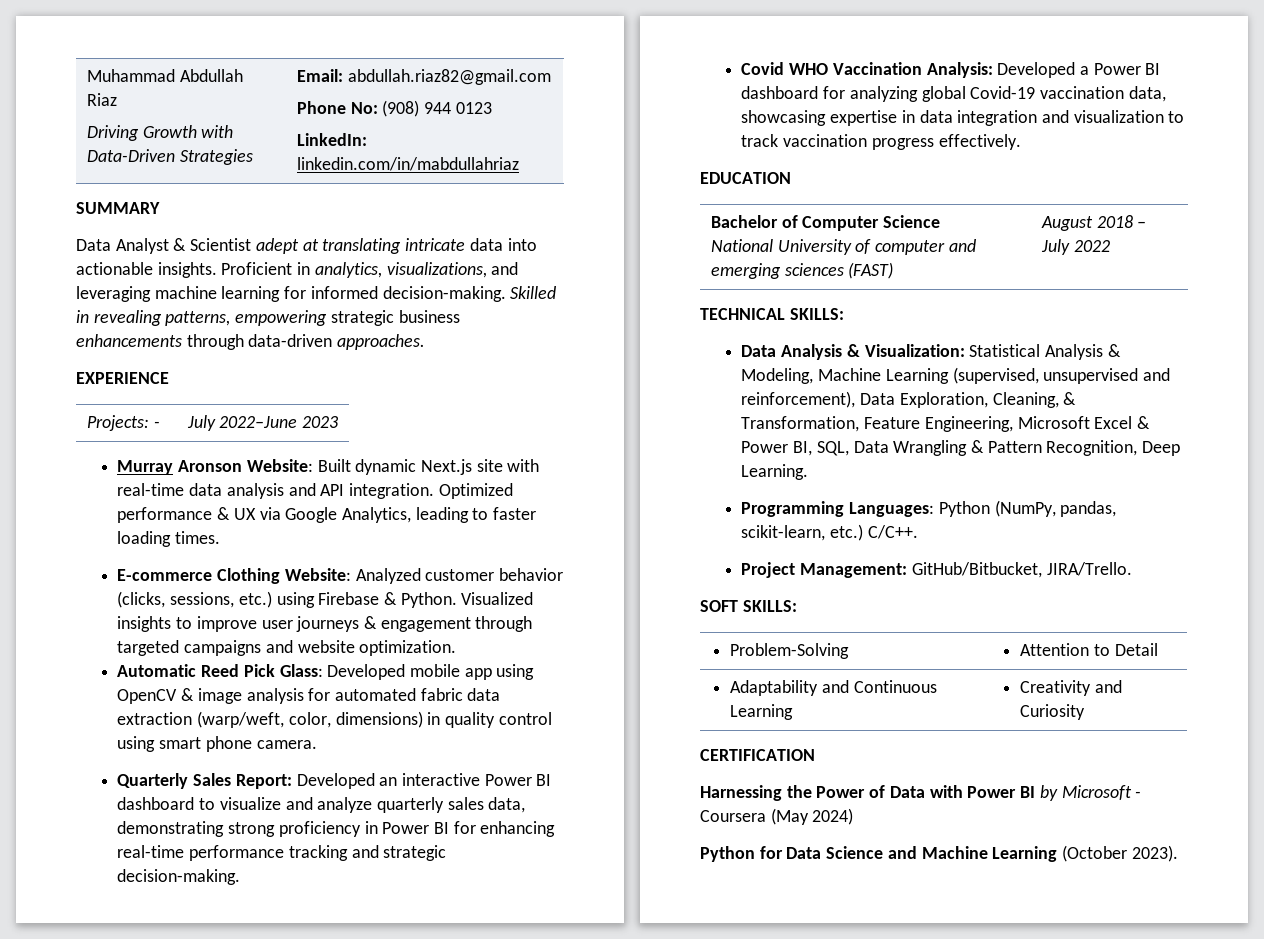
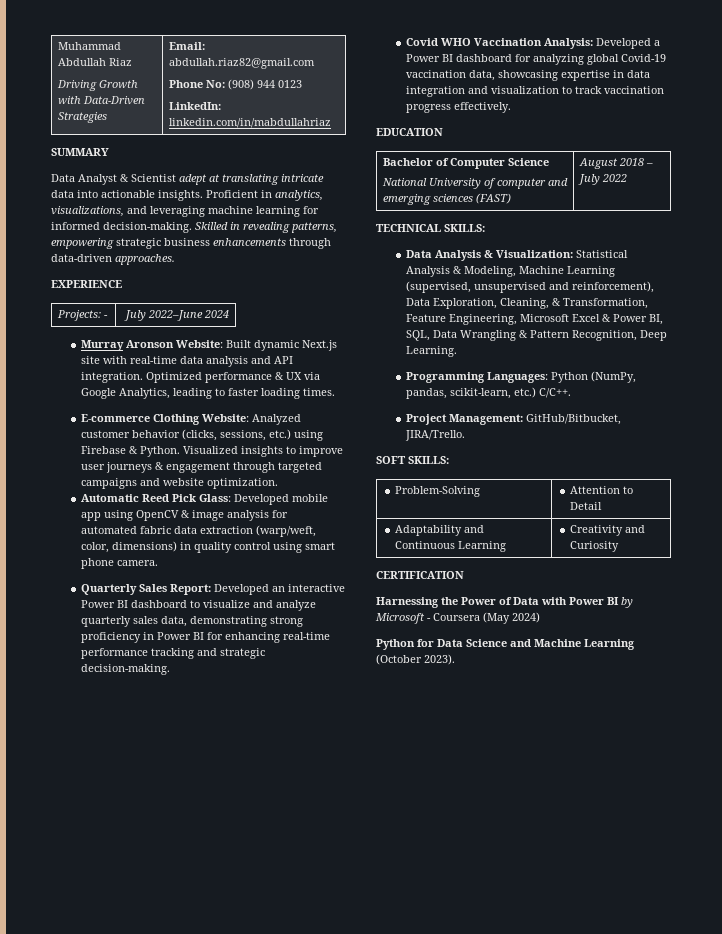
[302,416,339,428] 2023 -> [204,310,230,318] 2024

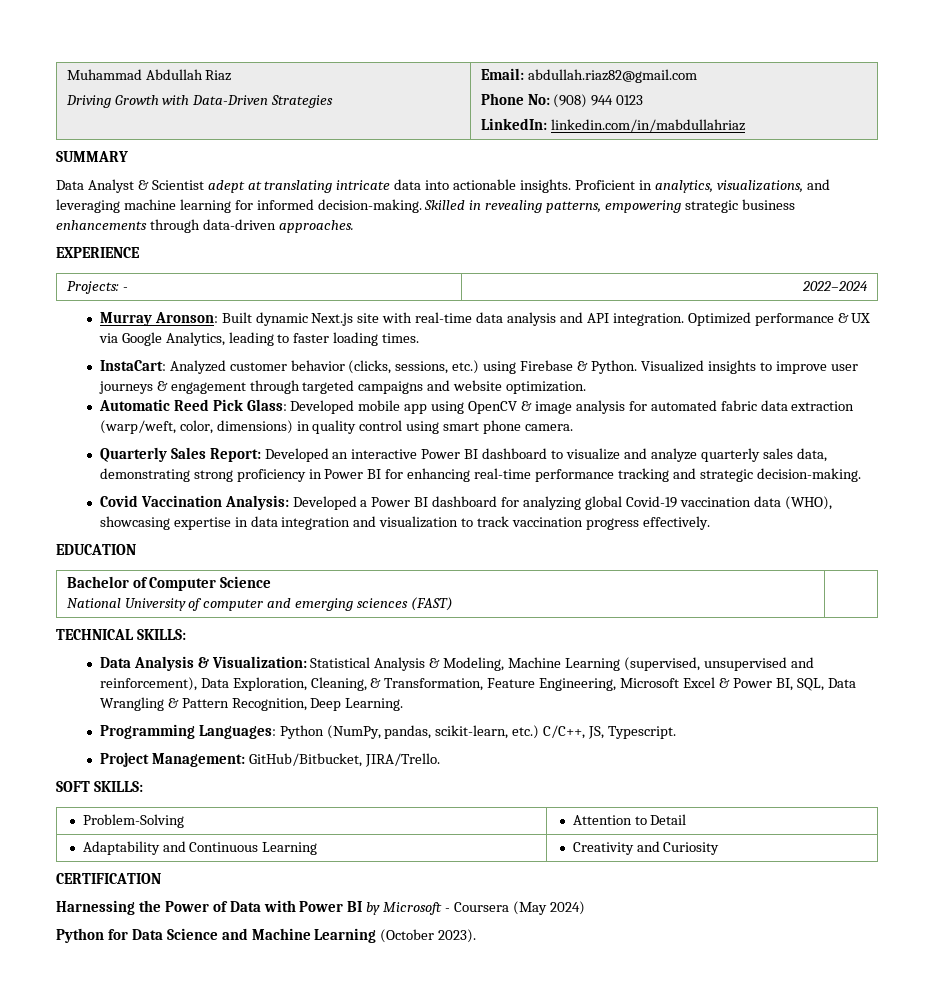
[124,310,230,321] July 2022–June 2024 -> [802,281,869,291] 2022–2024
[126,340,224,348] Aronson Website: -> [154,312,218,323] Aronson:
[81,414,250,425] E-commerce Clothing Website: -> [99,360,166,371] InstaCart:
[441,38,472,46] WHO -> (138, 501) none
[469,70,496,81] data, -> [753,496,832,510] data (WHO),
[578,158,653,169] [577,174,627,185] August 2018 – July 2022 -> (454, 604) none
[539,388,572,398] C/C++. -> [543,725,677,739] C/C++, JS, Typescript.

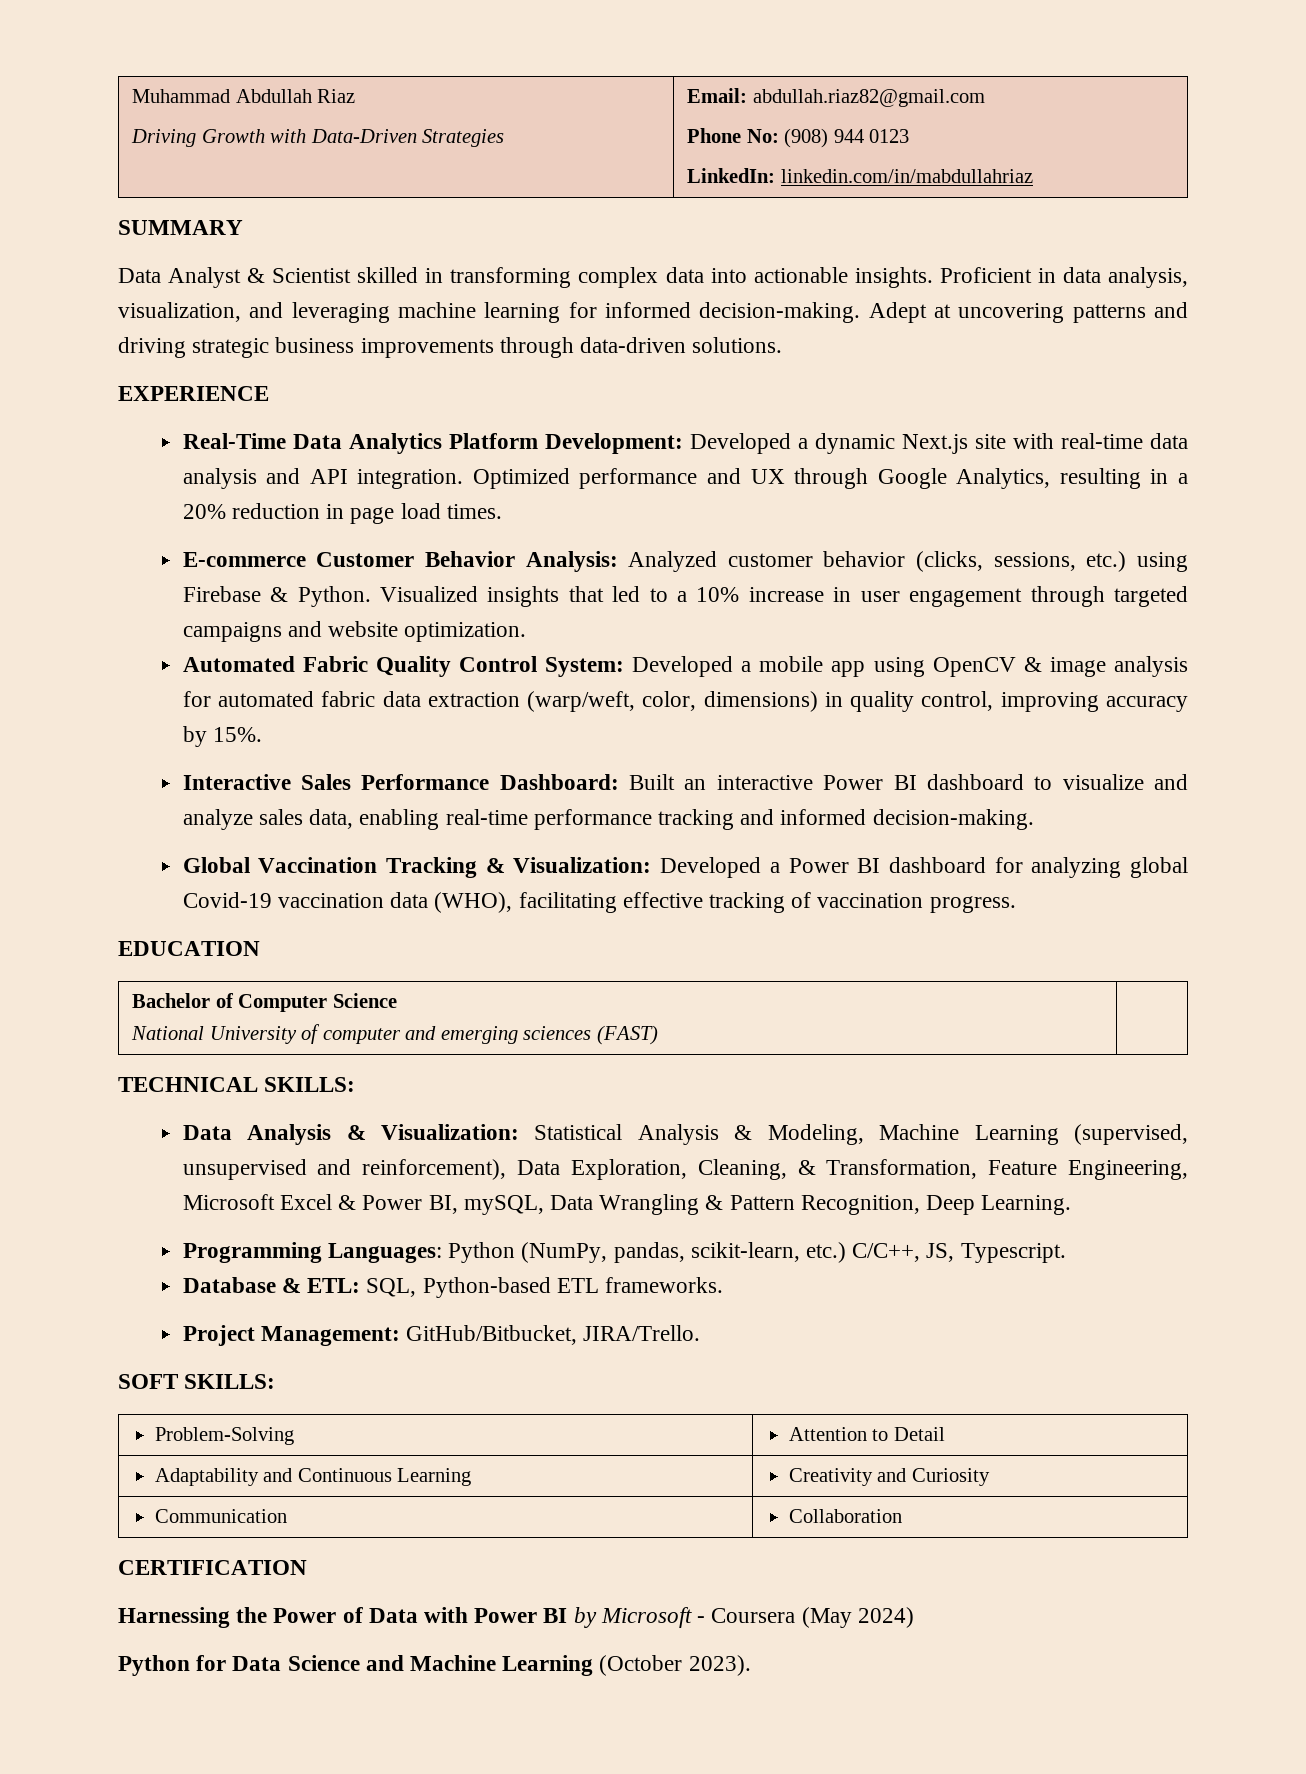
[207,180,391,193] adept at translating intricate -> [357,267,659,288] skilled in transforming complex
[654,180,803,193] analytics, visualizations, -> [1062,267,1188,288] [118,302,241,322] data analysis, visualization,
[424,200,682,213] Skilled in revealing patterns, empowering -> [868,302,1189,323] [118,337,186,358] Adept at uncovering patterns and driving
[56,220,147,230] enhancements -> [360,338,494,358] improvements
[278,220,354,233] approaches. -> [692,337,783,353] solutions.
[66,281,128,294] [802,281,869,291] [99,312,252,326] // Projects: - | 2022–2024 // Murray Aronson: Built -> [182,433,808,454] // Real-Time Data Analytics Platform Development: Developed a
[837,313,871,323] [98,332,420,346] [99,360,166,371] & UX via Google Analytics, leading to faster loading times. // InstaCart: -> [707,468,1188,489] [182,503,502,524] [182,551,618,572] and UX through Google Analytics, resulting in a 20% reduction in page load times. // E-commerce Customer Behavior Analysis:
[759,361,858,374] [98,381,168,394] to improve user journeys & -> [568,586,900,602] that led to a 10% increase in user
[98,399,355,414] Automatic Reed Pick Glass: Developed -> [182,656,752,677] Automated Fabric Quality Control System: Developed a
[359,420,574,434] [99,447,329,462] control using smart phone camera. // Quarterly Sales Report: Developed -> [921,691,1188,712] [182,726,262,747] [182,774,676,790] control, improving accuracy by 15%. // Interactive Sales Performance Dashboard: Built
[700,448,760,462] quarterly -> (253, 819) none
[99,468,471,482] demonstrating strong proficiency in Power BI for enhancing -> [359,809,440,830] enabling
[699,469,753,482] strategic -> [780,809,867,825] informed
[99,495,289,510] Covid Vaccination Analysis: -> [182,857,652,878] Global Vaccination Tracking & Visualization:
[99,516,710,530] showcasing expertise in data integration and visualization to track vaccination progress effectively. -> [518,892,1016,913] facilitating effective tracking of vaccination progress.
[796,678,824,691] SQL, -> [463,1195,544,1215] mySQL,
(677, 732) none -> [182,1277,723,1298] // Database & ETL: SQL, Python-based ETL frameworks.
(720, 848) none -> [154,1509,287,1523] [788,1509,902,1523] // Communication | Collaboration

